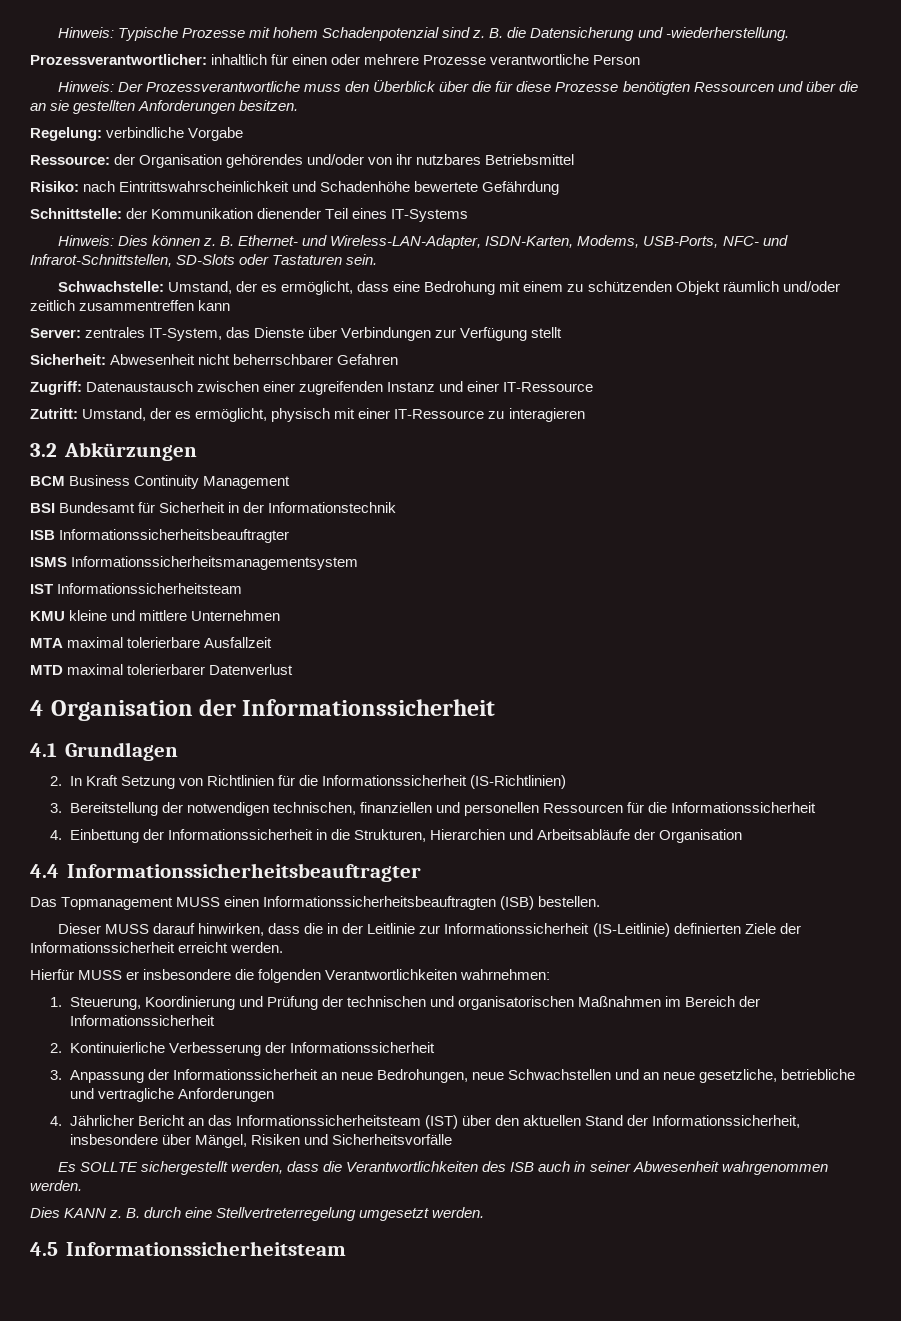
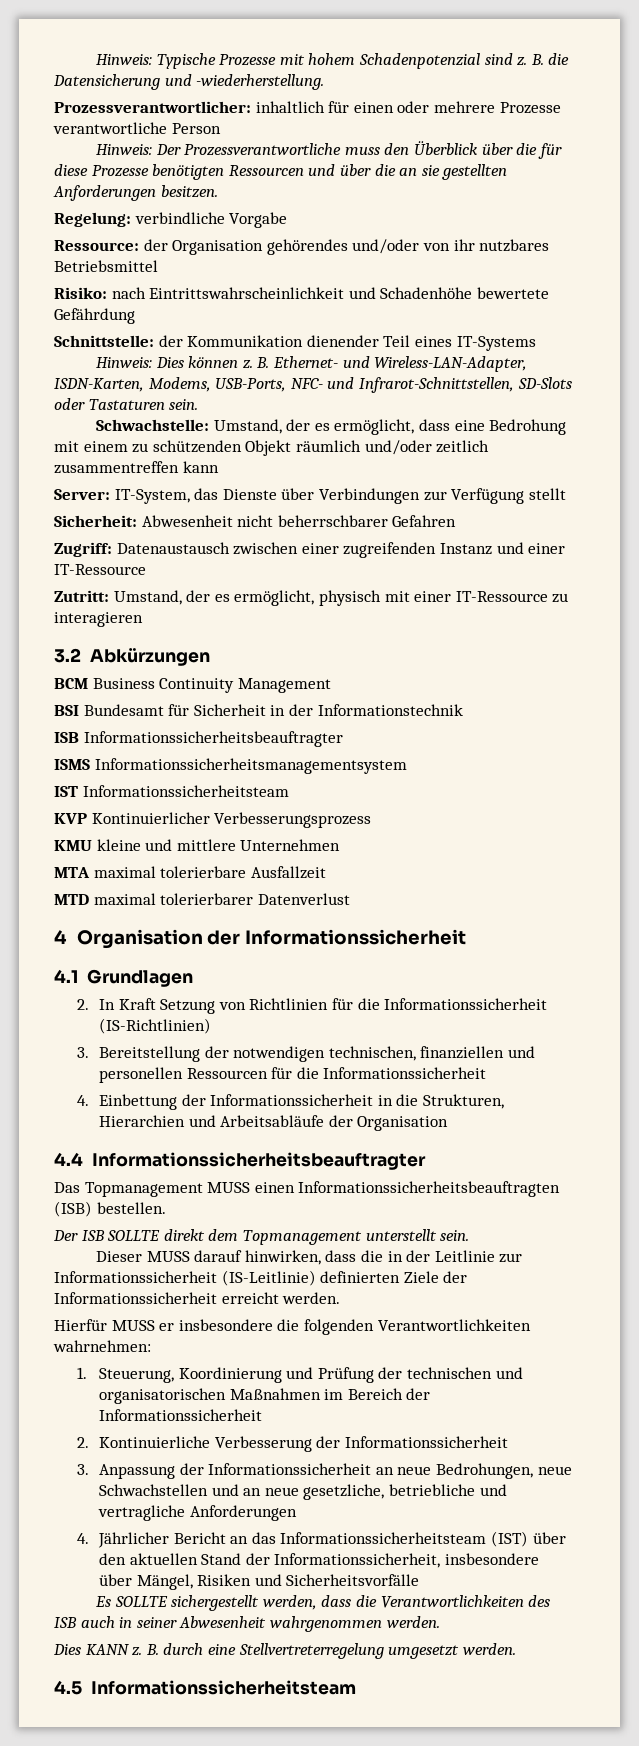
[85,327,146,338] zentrales -> (110, 494) none
(243, 588) none -> [54,812,372,828] // KVP Kontinuierlicher Verbesserungsprozess
(601, 901) none -> [53,1229,470,1245] // Der ISB SOLLTE direkt dem Topmanagement unterstellt sein.

